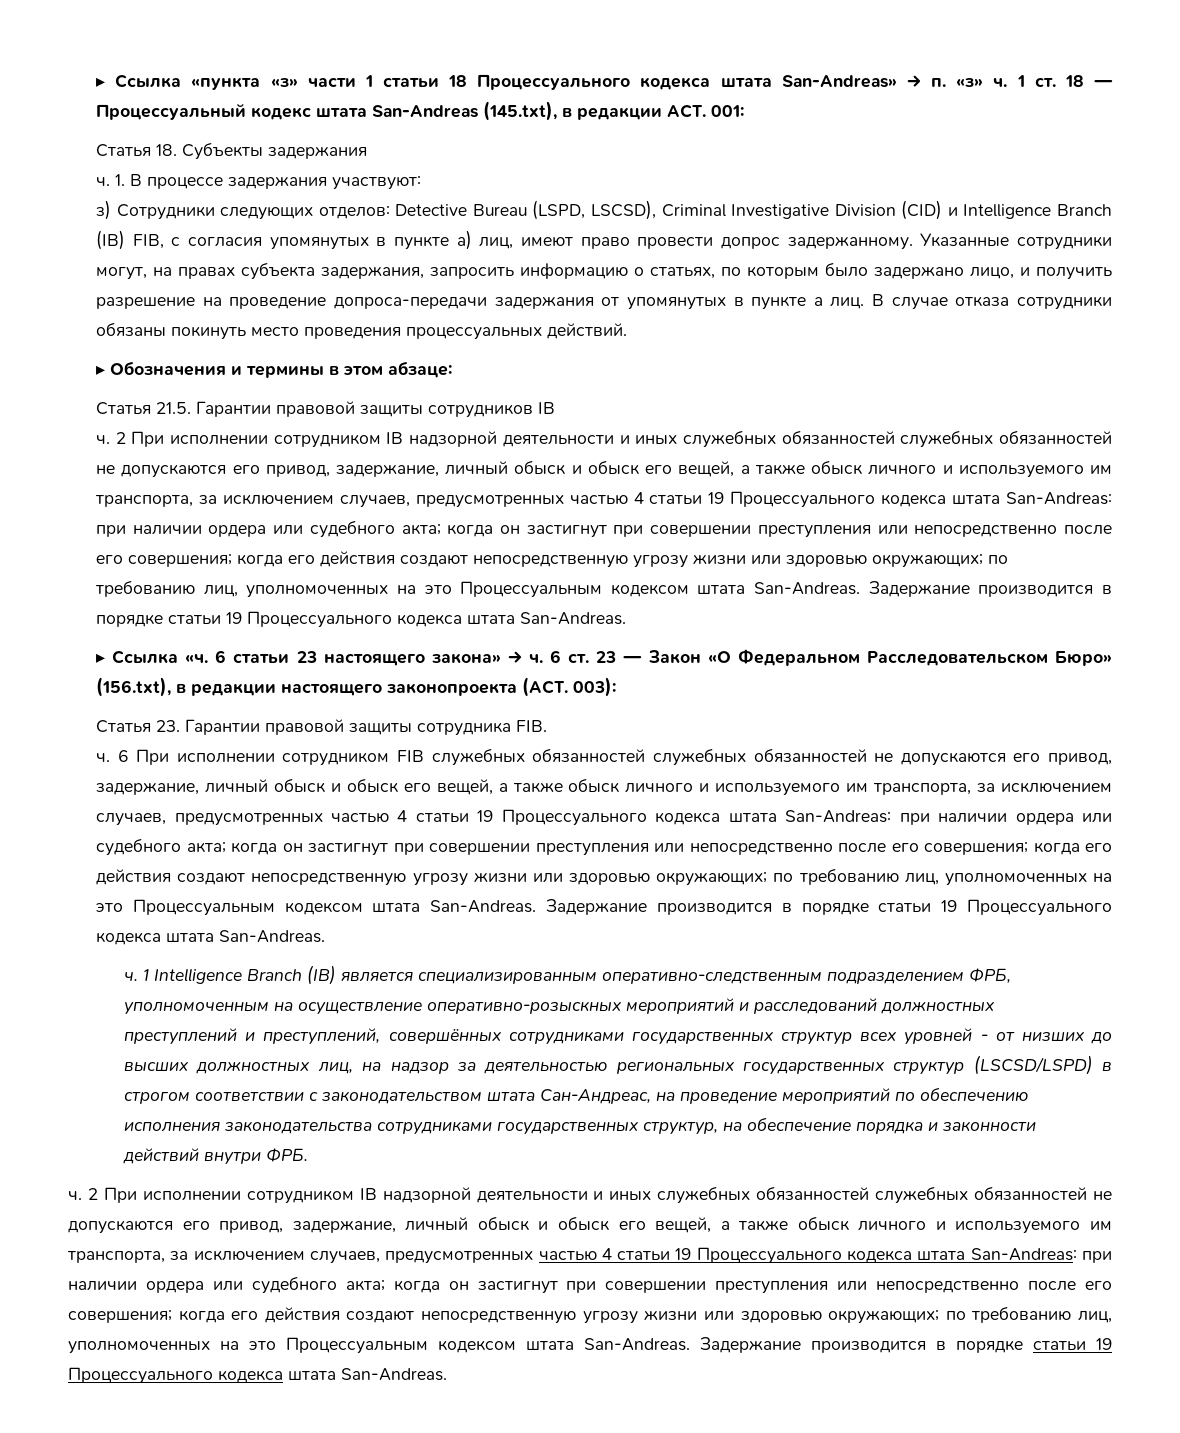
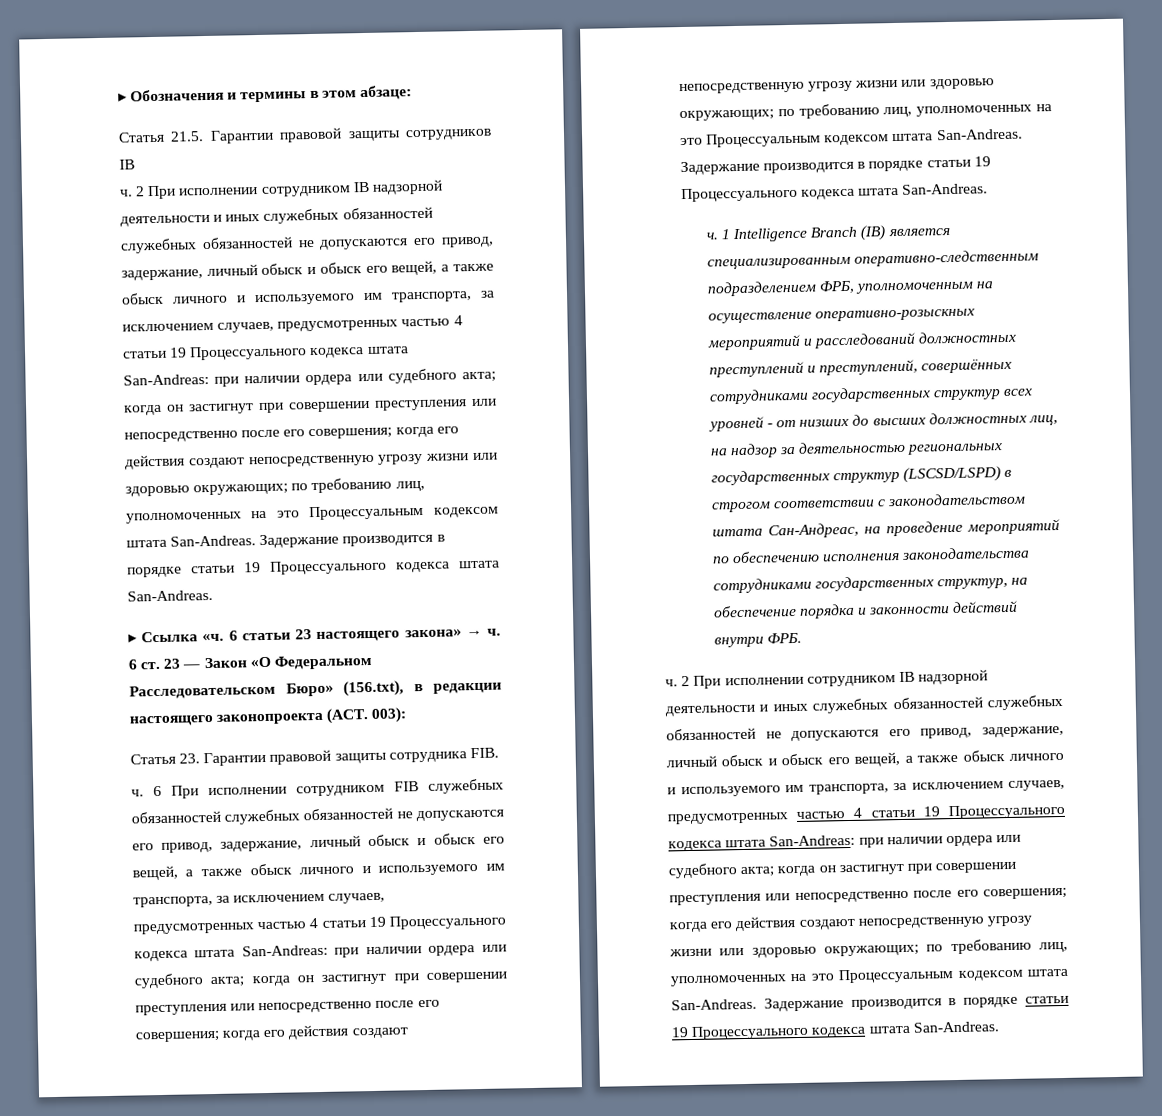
[96,74,1114,90] [96,101,745,121] [96,142,368,160] [96,174,422,190] [96,200,1112,220] [96,230,1112,250] [96,262,1113,280] [96,294,1112,310] [96,322,628,340] [96,365,106,375] ▸ Ссылка «пункта «з» части 1 статьи 18 Процессуального кодекса штата San-Andreas» → п. «з» ч. 1 ст. 18 — Процессуальный кодекс штата San-Andreas (145.txt), в редакции ACT. 001: // Статья 18. Субъекты задержания // ч. 1. В процессе задержания участвуют: // з) Сотрудники следующих отделов: Detective Bureau (LSPD, LSCSD), Criminal Investigative Division (CID) и Intelligence Branch (IB) FIB, с согласия упомянутых в пункте а) лиц, имеют право провести допрос задержанному. Указанные сотрудники могут, на правах субъекта задержания, запросить информацию о статьях, по которым было задержано лицо, и получить разрешение на проведение допроса-передачи задержания от упомянутых в пункте а лиц. В случае отказа сотрудники обязаны покинуть место проведения процессуальных действий. // ▸ -> [117,92,127,102] ▸

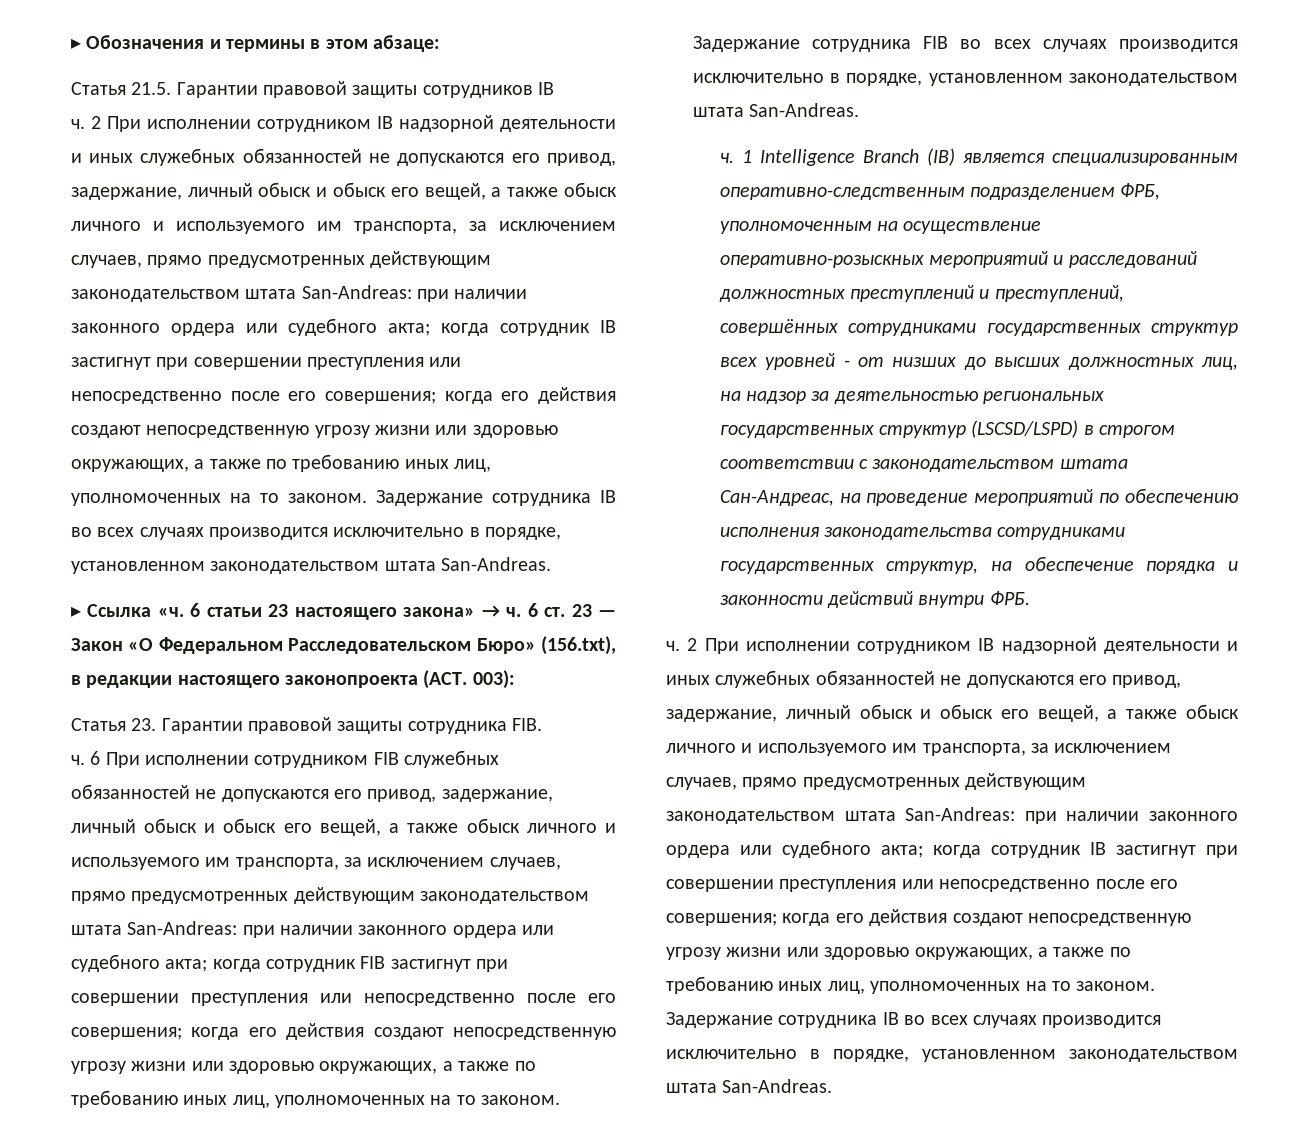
[119,236,293,254] служебных обязанностей -> (362, 155) none
[277,315,463,332] [122,345,409,361] [122,368,497,387] [123,404,184,416] предусмотренных частью 4 статьи 19 Процессуального кодекса штата San-Andreas: при наличии ордера или судебного акта; когда он -> [147,251,492,268] [70,285,528,302] [70,318,616,336] прямо предусмотренных действующим законодательством штата San-Andreas: при наличии законного ордера или судебного акта; когда сотрудник IB
[193,477,425,496] [125,504,500,524] [125,533,445,549] [126,559,450,578] окружающих; по требованию лиц, уполномоченных на это Процессуальным кодексом штата San-Andreas. Задержание производится в порядке статьи 19 Процессуального кодекса -> [70,454,492,472] [70,490,617,506] [70,527,562,540] [70,561,380,574] окружающих, а также по требованию иных лиц, уполномоченных на то законом. Задержание сотрудника IB во всех случаях производится исключительно в порядке, установленном законодательством
[224,807,394,825] служебных обязанностей -> (190, 791) none
[132,914,507,935] [133,944,507,962] [133,973,314,989] предусмотренных частью 4 статьи 19 Процессуального кодекса штата San-Andreas: при наличии ордера или судебного акта; когда он -> [70,887,590,904] [70,921,555,938] [70,954,386,972] прямо предусмотренных действующим законодательством штата San-Andreas: при наличии законного ордера или судебного акта; когда сотрудник FIB
[678,103,1052,122] [679,128,1023,148] [679,156,991,176] [680,186,856,203] окружающих; по требованию лиц, уполномоченных на это Процессуальным кодексом штата San-Andreas. Задержание производится в порядке статьи 19 Процессуального кодекса -> [319,1061,536,1074] [70,1090,561,1108] [692,36,1238,52] [692,73,1238,86] окружающих, а также по требованию иных лиц, уполномоченных на то законом. Задержание сотрудника FIB во всех случаях производится исключительно в порядке, установленном законодательством
[987,694,1063,711] [666,727,756,741] служебных обязанностей -> (935, 677) none
[667,803,1065,825] [668,834,1022,852] [668,863,836,879] предусмотренных частью 4 статьи 19 Процессуального кодекса штата San-Andreas: при наличии ордера или судебного акта; когда он -> [742,773,1087,790] [666,807,1238,824] [666,840,1106,858] прямо предусмотренных действующим законодательством штата San-Andreas: при наличии законного ордера или судебного акта; когда сотрудник IB
[824,938,1068,957] [670,968,1068,987] [671,995,1069,1012] [671,1024,867,1040] окружающих; по требованию лиц, уполномоченных на это Процессуальным кодексом штата San-Andreas. Задержание производится в порядке статьи 19 Процессуального кодекса -> [914,947,1131,960] [666,976,1156,994] [666,1012,1162,1028] [666,1049,1238,1062] окружающих, а также по требованию иных лиц, уполномоченных на то законом. Задержание сотрудника IB во всех случаях производится исключительно в порядке, установленном законодательством

